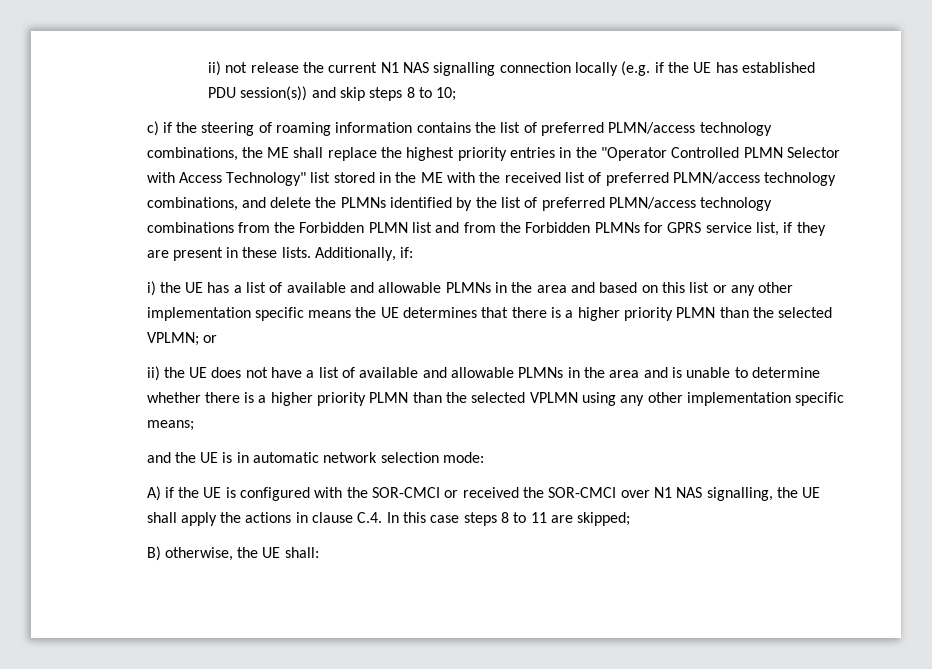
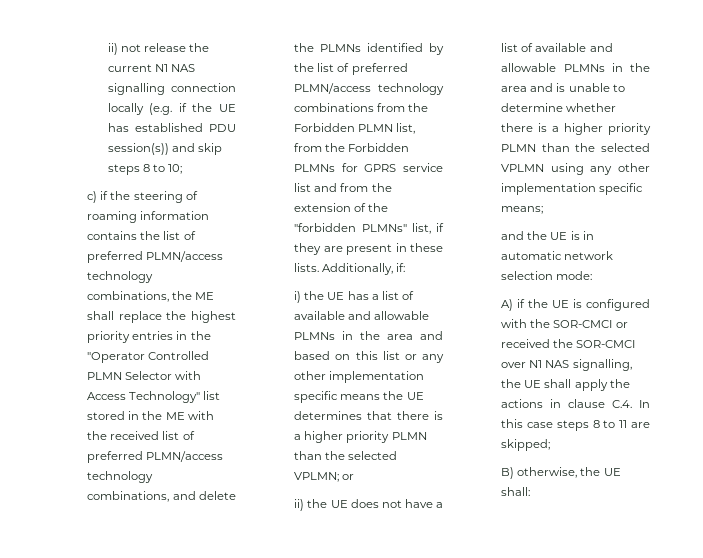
[412,222,460,233] list and -> [396,123,416,134] list,
(752, 227) none -> [294,183,392,192] [294,203,389,212] [294,223,407,232] list and from the extension of the "forbidden PLMNs"

